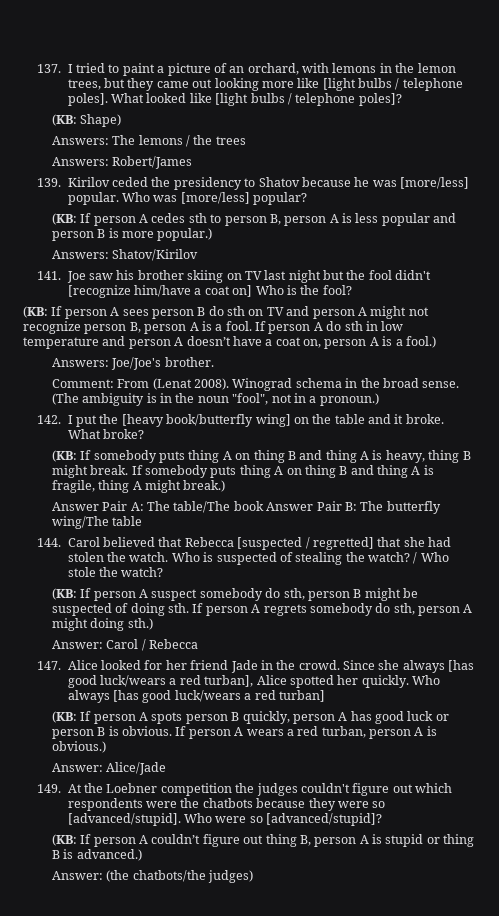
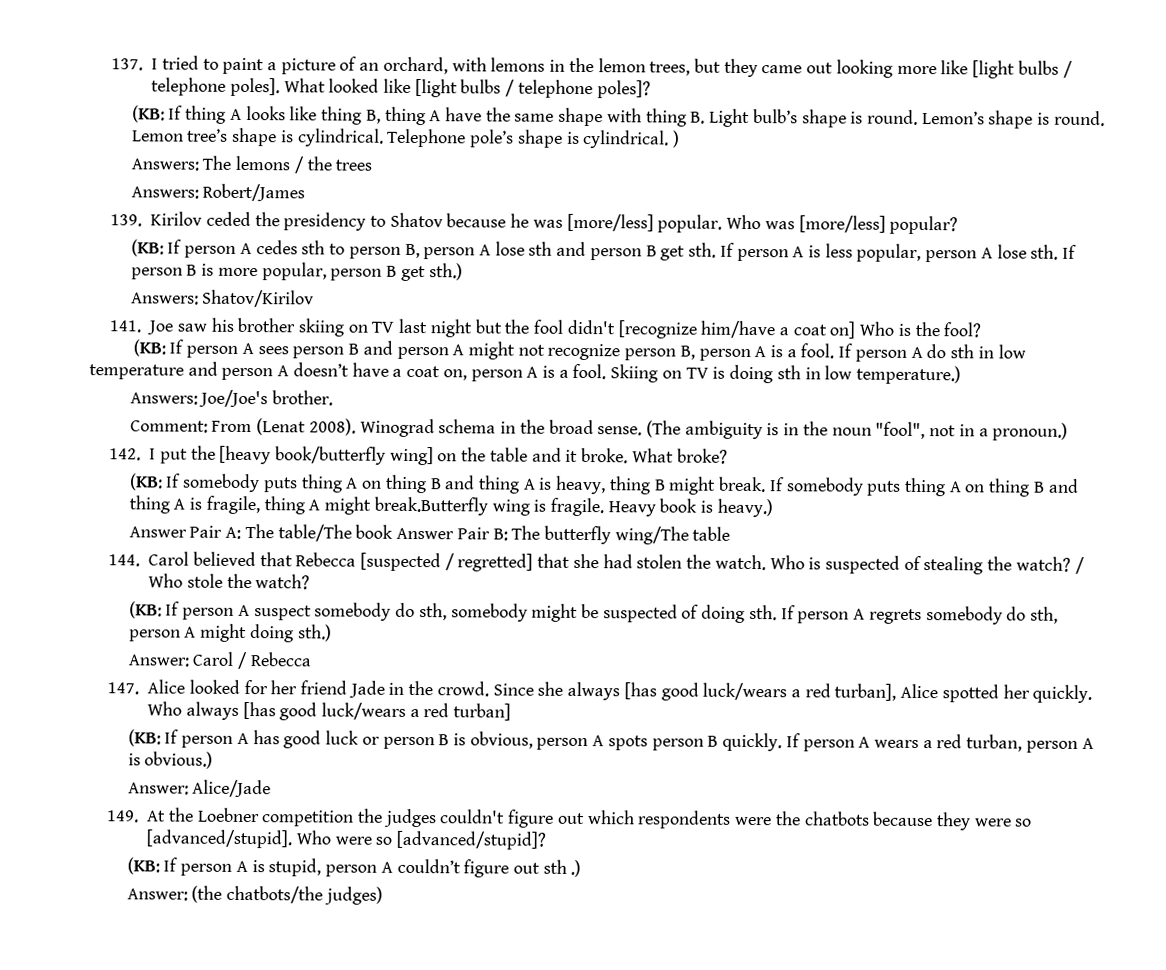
[80,114,122,127] Shape) -> [168,105,1105,129] [131,127,681,149] If thing A looks like thing B, thing A have the same shape with thing B. Light bulb’s shape is round. Lemon’s shape is round. Lemon tree’s shape is cylindrical. Telephone pole’s shape is cylindrical. )
[342,213,457,226] [51,228,213,241] is less popular and person B is more popular.) -> [494,241,1078,263] [130,262,463,282] lose sth and person B get sth. If person A is less popular, person A lose sth. If person B is more popular, person B get sth.)
[208,306,284,316] do sth on TV -> (360, 349) none
[405,336,436,348] fool.) -> [572,363,961,385] fool. Skiing on TV is doing sth in low temperature.)
[183,480,226,492] break.) -> [373,496,773,518] break.Butterfly wing is fragile. Heavy book is heavy.)
[307,589,362,601] person B -> [450,603,528,622] somebody
[151,711,348,724] spots person B quickly, person A -> (249, 738) none
[122,726,173,736] obvious. -> [469,731,783,752] obvious, person A spots person B quickly.
[151,834,475,847] [51,849,142,861] couldn’t figure out thing B, person A is stupid or thing B is advanced.) -> [251,858,582,878] is stupid, person A couldn’t figure out sth .)

